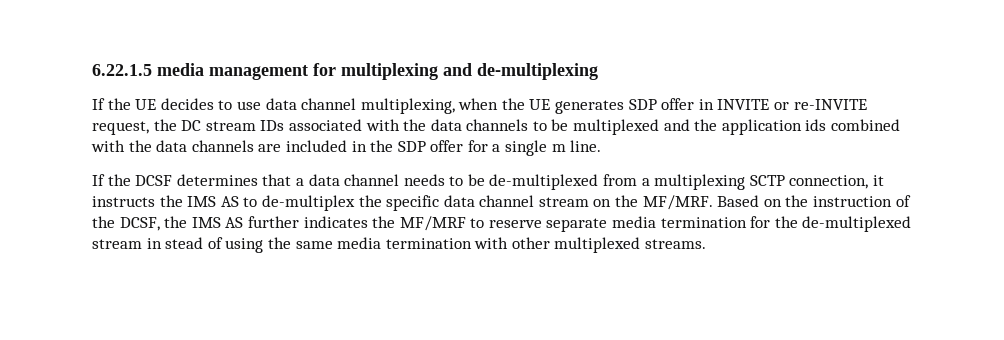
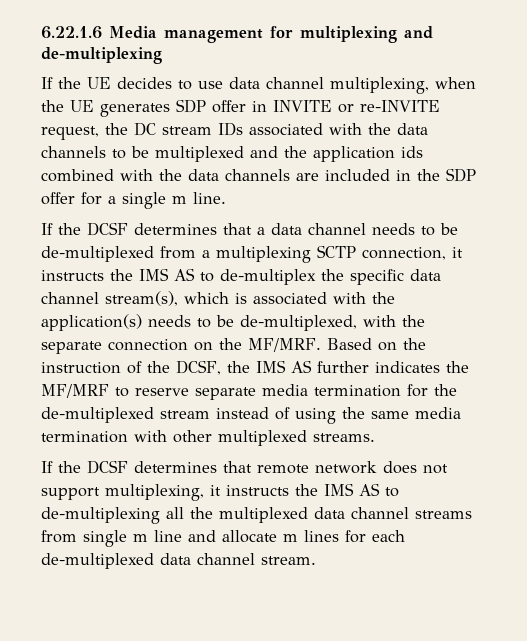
[92,63,204,76] 6.22.1.5 media -> [41,26,157,39] 6.22.1.6 Media
[538,197,589,207] stream -> [105,291,395,306] [41,314,425,331] [41,339,188,354] stream(s), which is associated with the application(s) needs to be de-multiplexed, with the separate connection
[146,237,204,249] in stead -> [216,407,269,419] instead
(707, 244) none -> [41,460,448,474] [41,483,399,501] [41,507,472,524] [41,530,405,547] [41,553,316,569] // If the DCSF determines that remote network does not support multiplexing, it instructs the IMS AS to de-multiplexing all the multiplexed data channel streams from single m line and allocate m lines for each de-multiplexed data channel stream.

